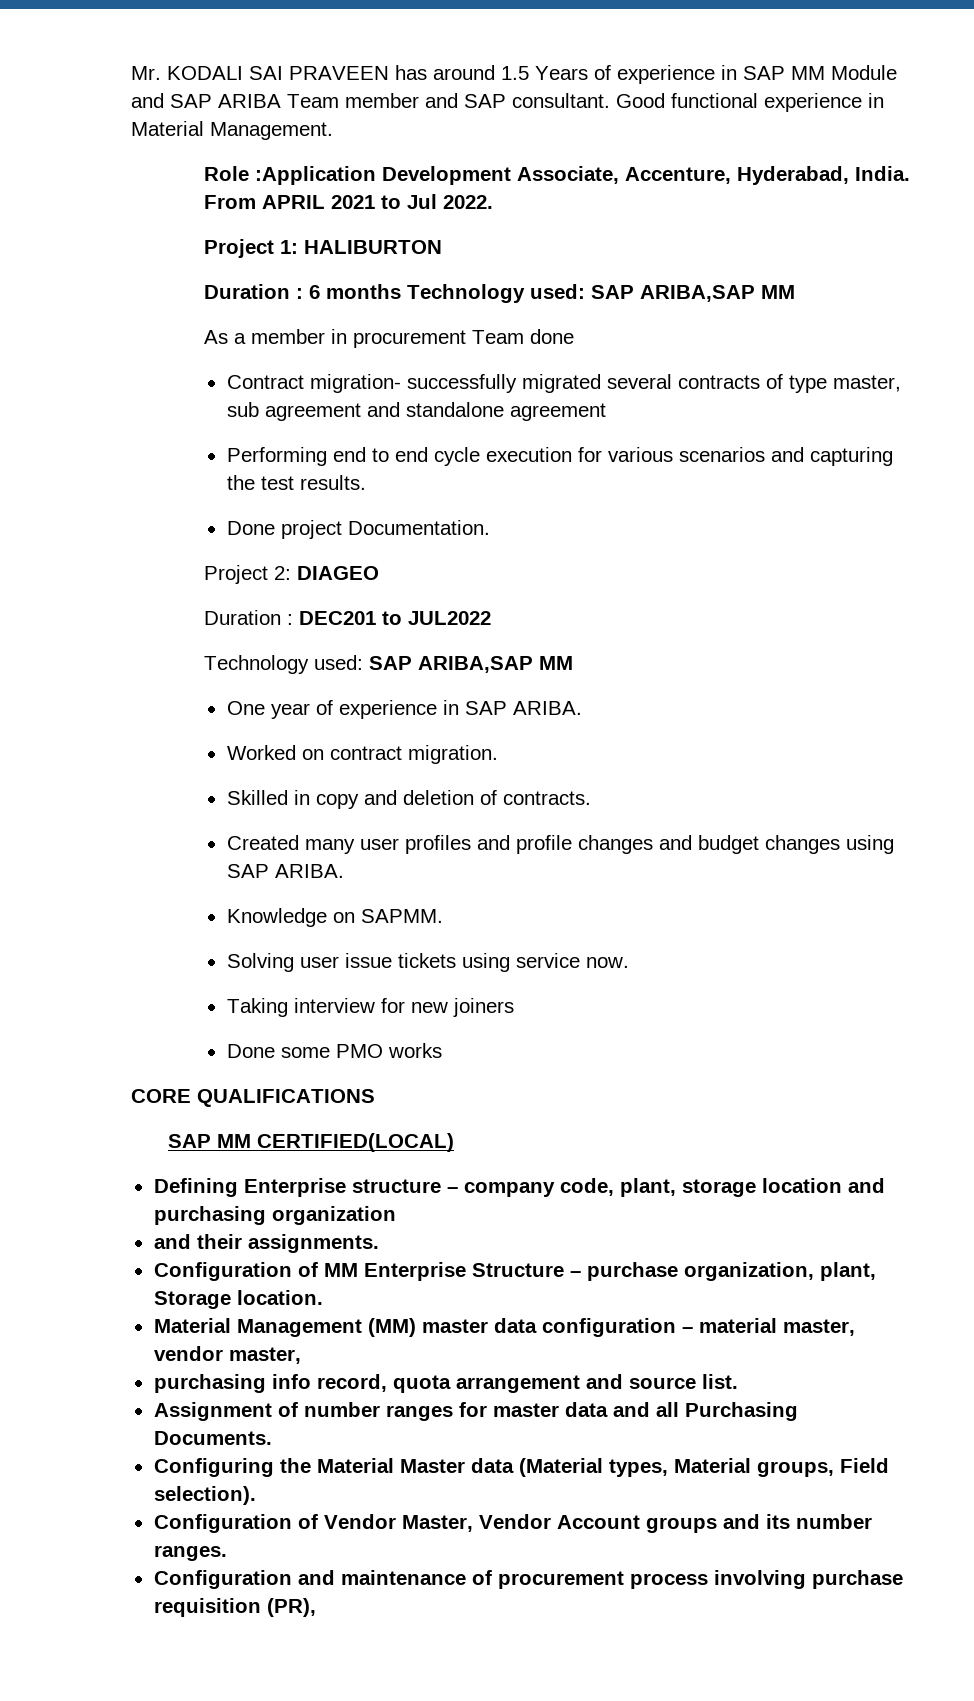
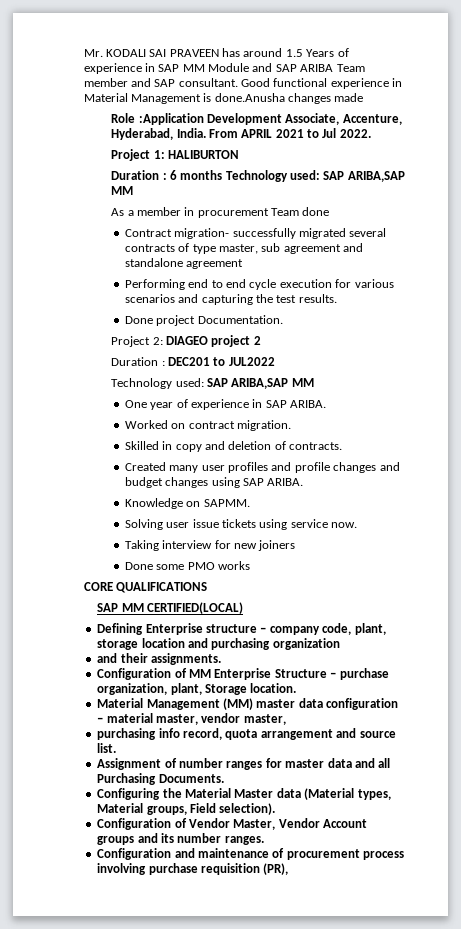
[210,122,334,140] Management. -> [130,93,364,104] Management is done.Anusha changes made
(380, 573) none -> [211,335,261,347] project 2

